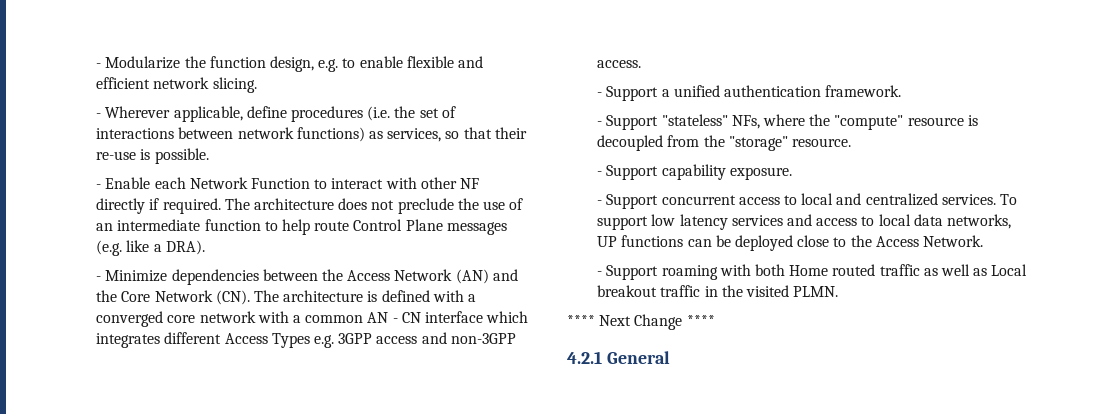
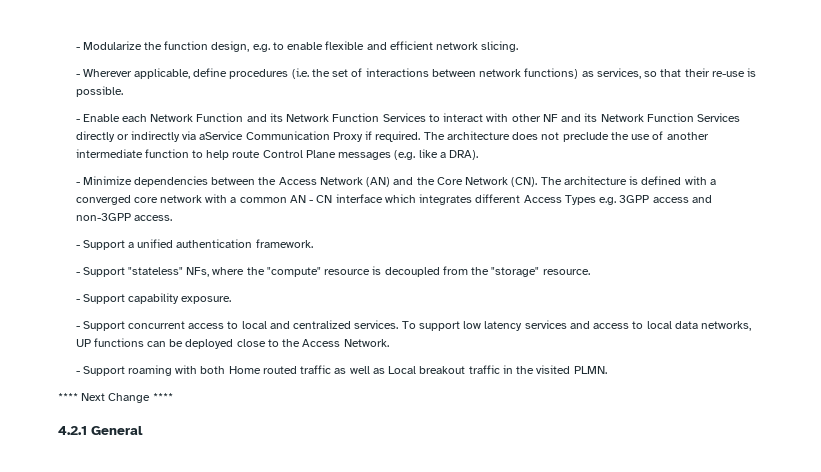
(310, 183) none -> [246,113,426,122] and its Network Function Services
[96,198,146,214] directly -> [561,113,741,122] [75,131,363,142] and its Network Function Services directly or indirectly via aService Communication Proxy
[96,223,114,231] an -> [666,132,709,140] another

